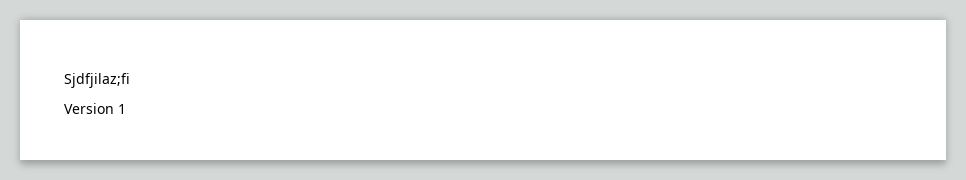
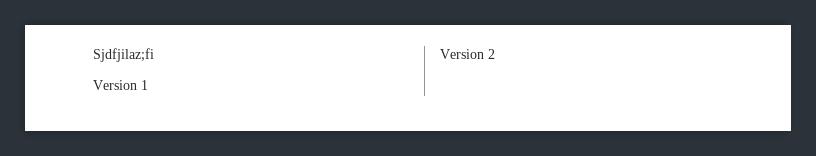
(126, 109) none -> [440,49,495,59] // Version 2

